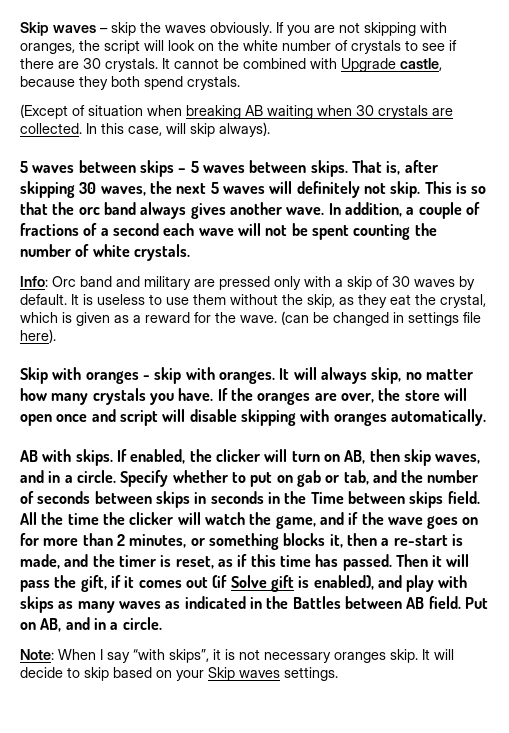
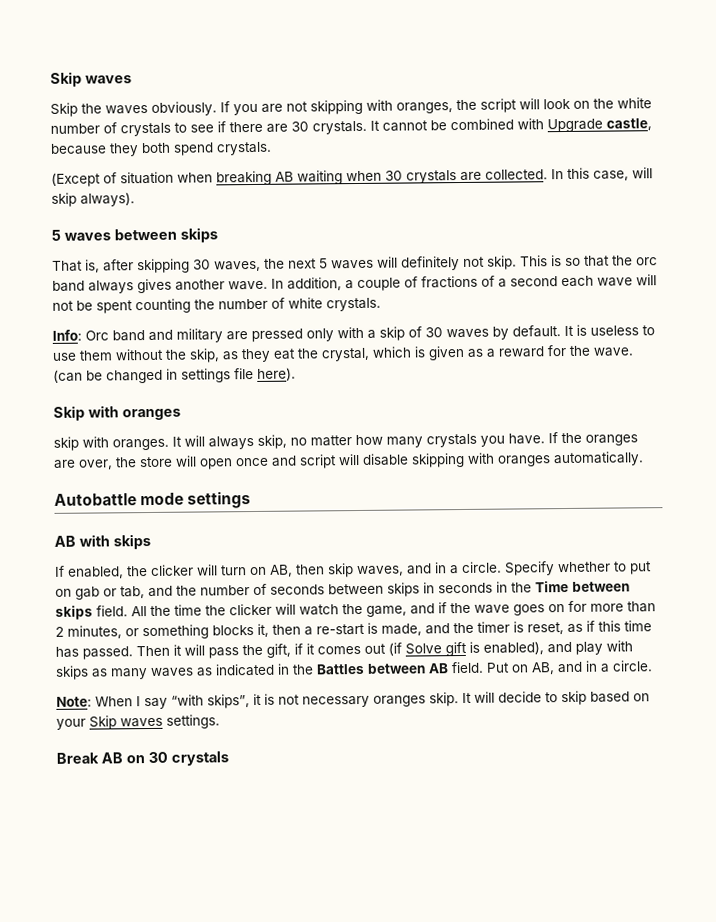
[20,22,136,36] Skip waves – skip -> [50,71,132,87] [50,102,78,117] Skip waves // Skip
[178,160,348,177] – 5 waves between skips. -> (218, 235) //
[142,375,150,380] - -> (181, 414) //
(486, 417) none -> [54,491,252,509] // Autobattle mode settings
[75,449,113,466] skips. -> [112,533,151,550] skips //
(338, 674) none -> [56,751,229,766] // Break AB on 30 crystals

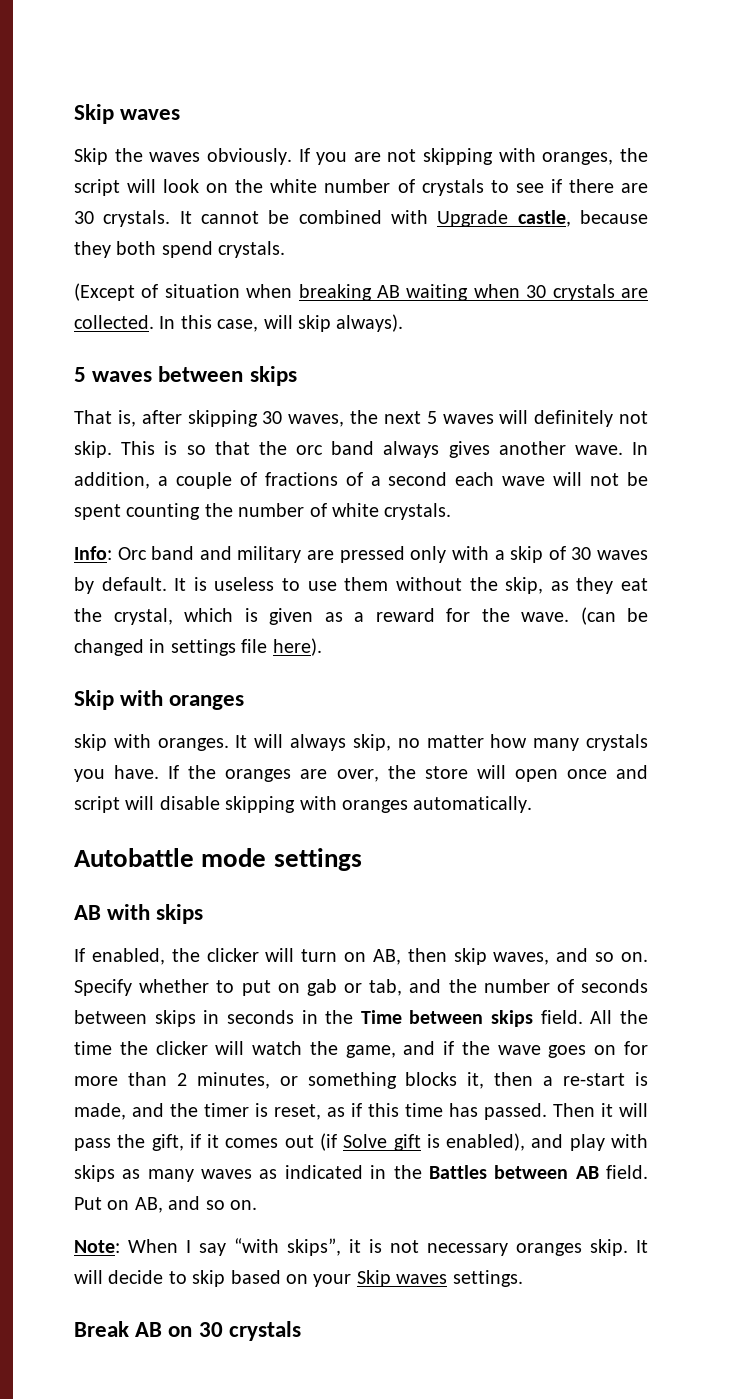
[434,561,502,575] in a circle. -> [595,952,648,962] so on.
[585,660,653,673] in a circle. -> [205,1200,257,1210] so on.

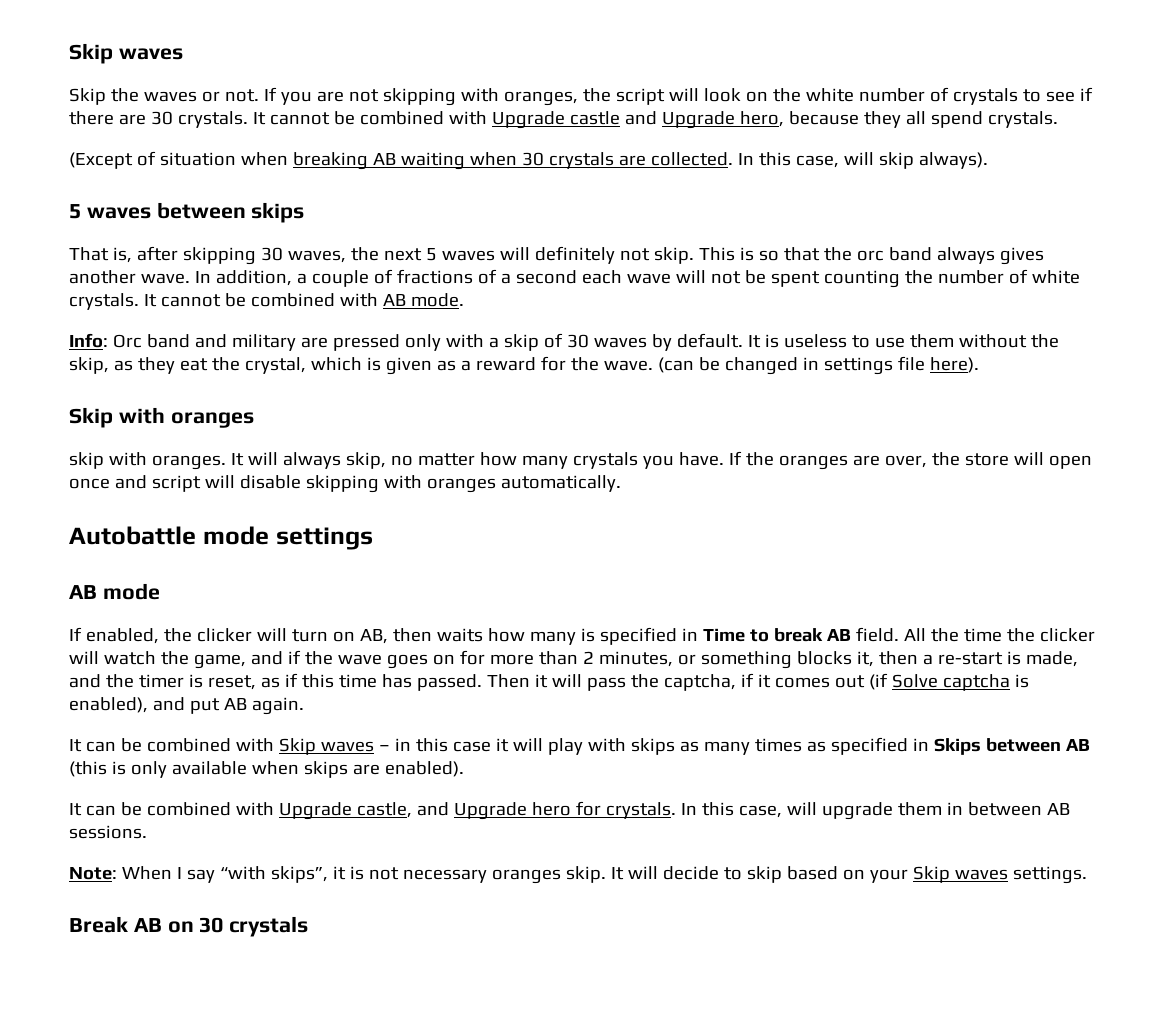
[206,148,292,165] obviously. -> [201,89,259,102] or not.
[517,210,571,227] castle, -> [569,111,784,129] castle and Upgrade hero,
[116,241,157,255] both -> [905,111,926,125] all
(452, 511) none -> [143,293,464,307] It cannot be combined with AB mode.
[107,904,204,924] with skips -> [102,583,160,600] mode
[453,948,648,965] [74,979,649,996] [74,1010,534,1027] skip waves, and so on. Specify whether to put on gab or tab, and the number of seconds between skips in seconds in the Time between skips -> [436,627,851,645] waits how many is specified in Time to break AB
[151,1134,184,1151] gift, -> [663,674,736,691] captcha,
[393,1134,421,1151] gift -> [942,674,1010,691] captcha
(564, 1141) none -> [189,697,304,715] [69,738,543,755] put AB again. // It can be combined with Skip waves – in this case it will
[201,1165,649,1179] [74,1196,257,1213] waves as indicated in the Battles between AB field. Put on AB, and so on. -> [754,737,1090,755] [69,761,464,778] [69,801,1070,820] [69,825,147,839] times as specified in Skips between AB (this is only available when skips are enabled). // It can be combined with Upgrade castle, and Upgrade hero for crystals. In this case, will upgrade them in between AB sessions.

